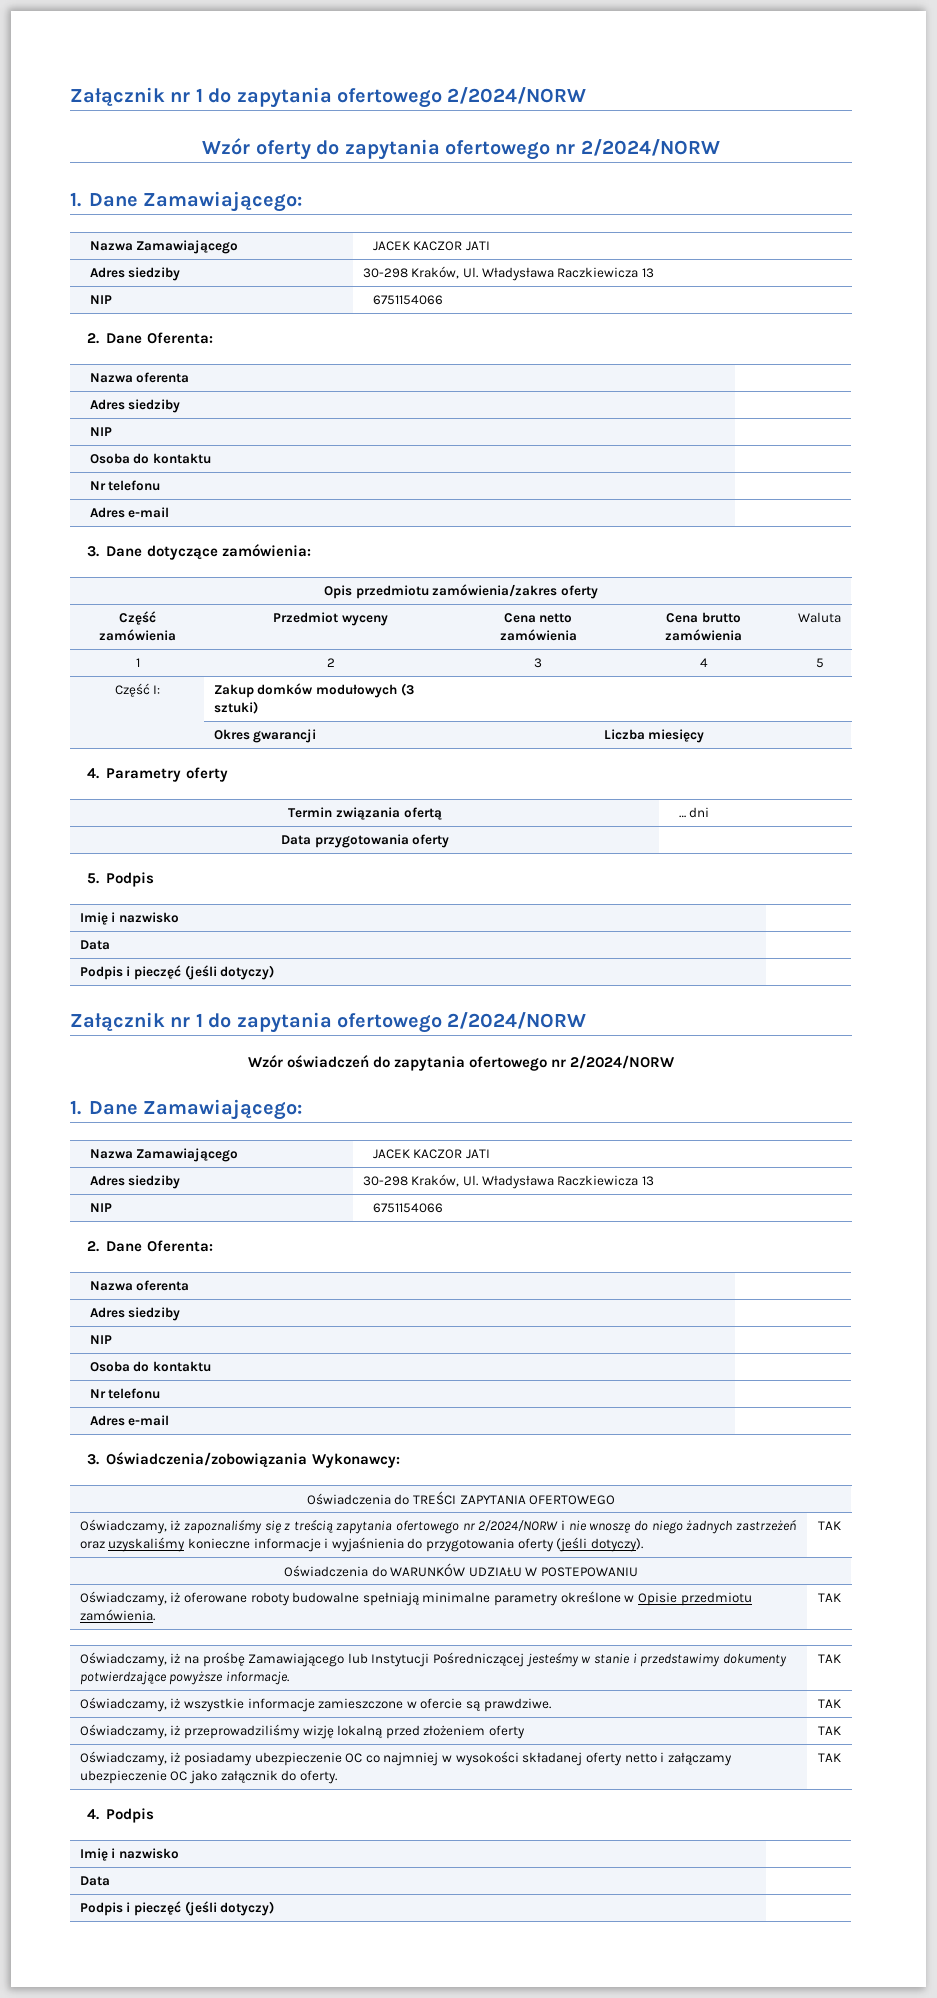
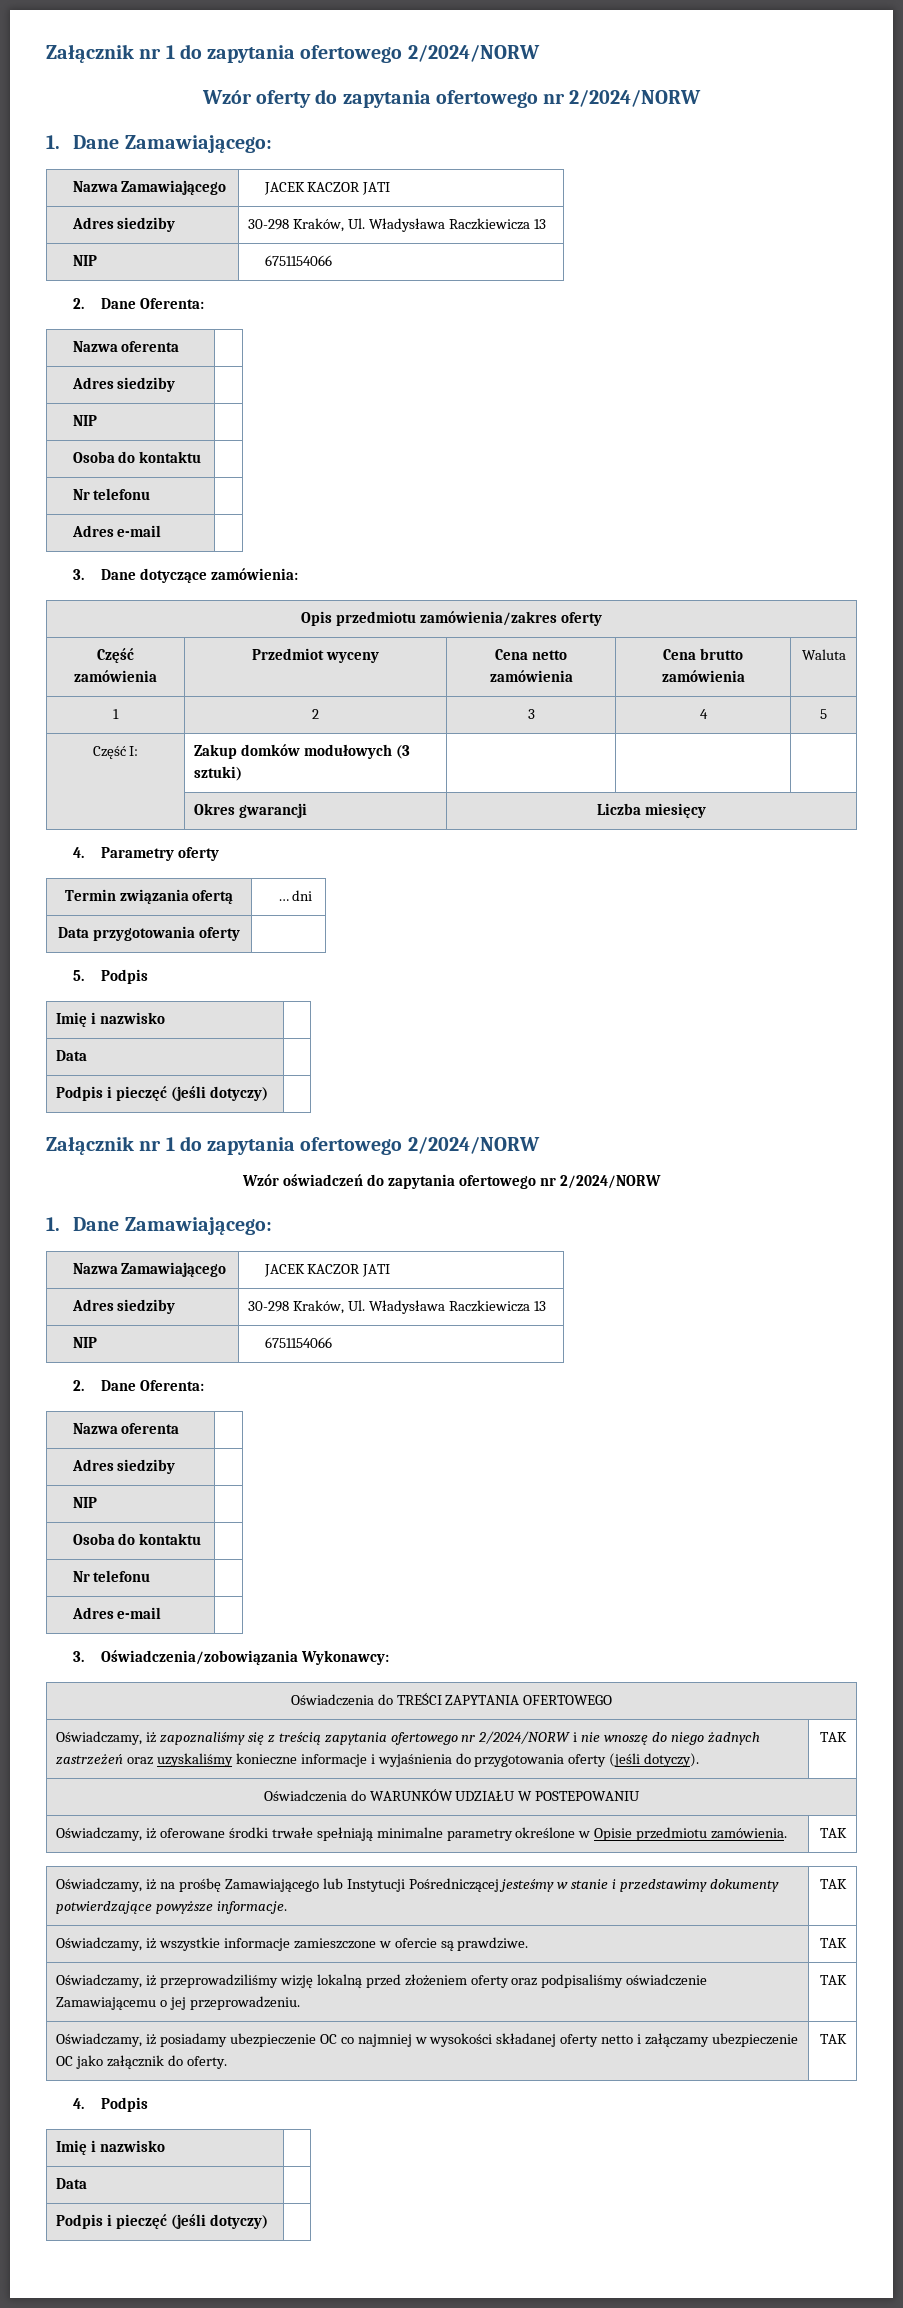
[250,1592,360,1606] roboty budowalne -> [228,1827,313,1838] środki trwałe
(526, 1732) none -> [511,1974,708,1988] [56,1996,300,2010] oraz podpisaliśmy oświadczenie Zamawiającemu o jej przeprowadzeniu.

